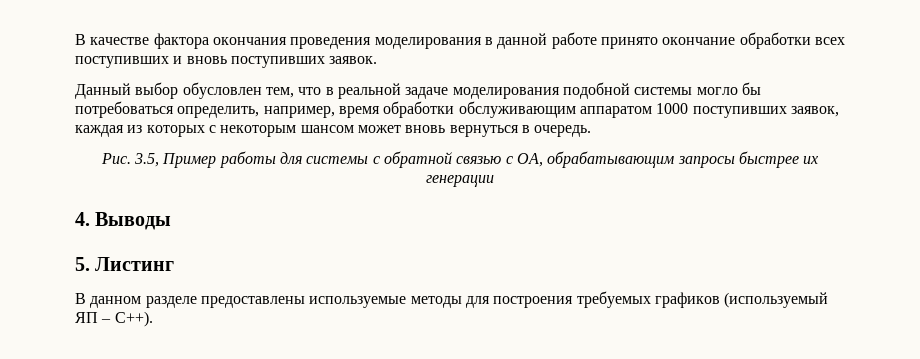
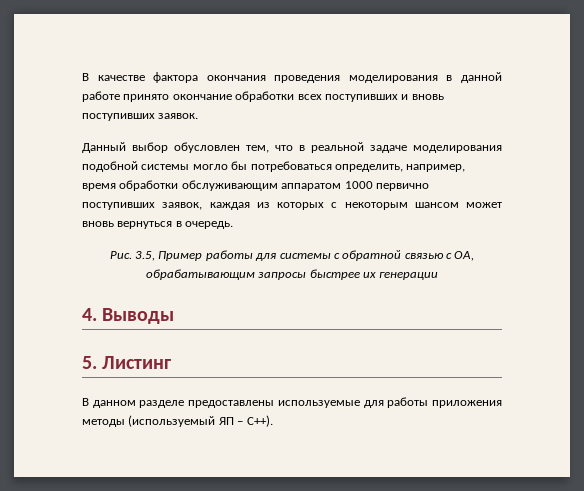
(689, 108) none -> [375,183,429,191] первично
[410,291,720,308] методы для построения требуемых графиков -> [363,397,503,408] [82,419,125,427] для работы приложения методы

